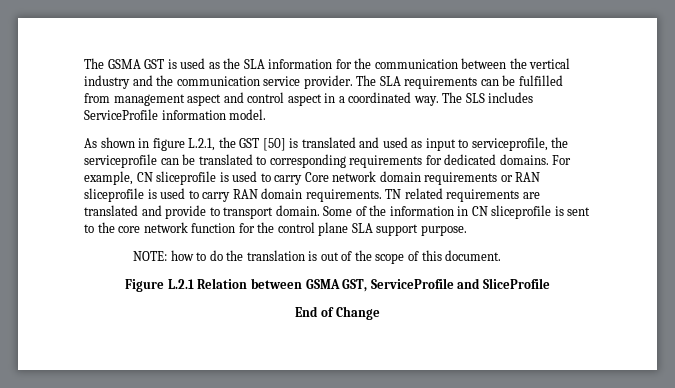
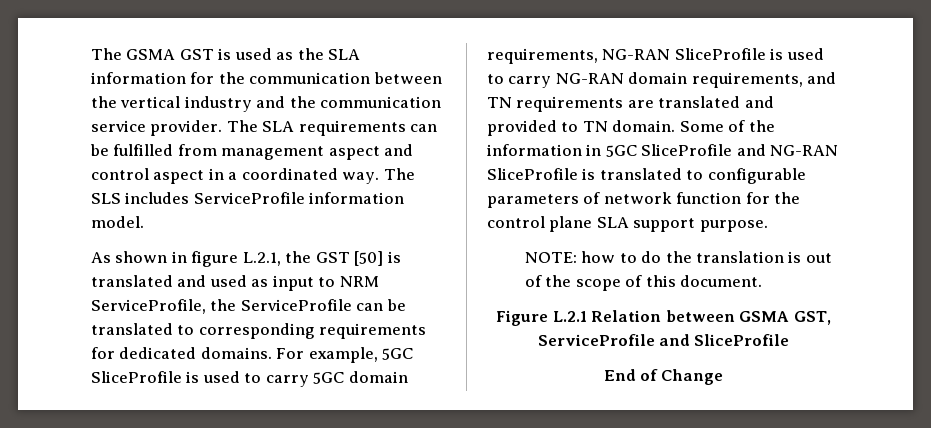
[471,137,569,151] [84,154,157,168] serviceprofile, the serviceprofile -> [339,276,379,287] [91,299,352,314] NRM ServiceProfile, the ServiceProfile
[136,171,541,185] [84,188,443,202] CN sliceprofile is used to carry Core network domain requirements or RAN sliceprofile is used to carry RAN domain requirements. TN related -> [382,348,414,360] [91,371,408,387] [487,48,824,64] [487,72,837,88] [487,97,512,108] 5GC SliceProfile is used to carry 5GC domain requirements, NG-RAN SliceProfile is used to carry NG-RAN domain requirements, and TN
[165,205,274,219] provide to transport -> [487,120,608,136] provided to TN
[471,205,591,219] [84,222,141,233] CN sliceprofile is sent to the core -> [605,144,839,157] [487,168,806,184] [487,192,601,208] 5GC SliceProfile and NG-RAN SliceProfile is translated to configurable parameters of

